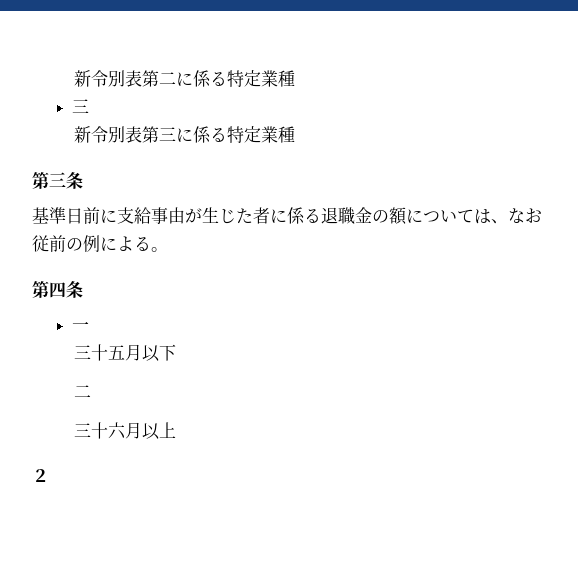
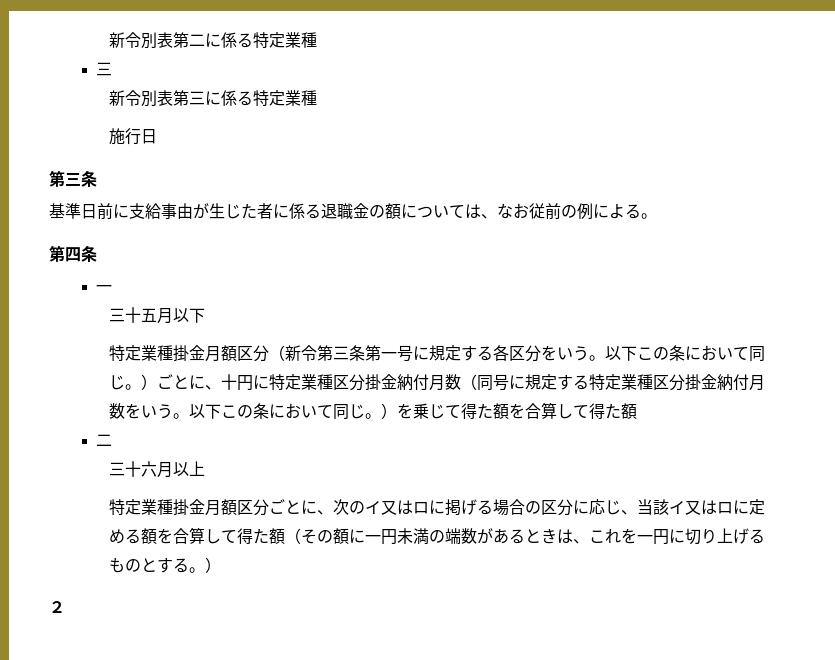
(296, 134) none -> [108,128,157,145] // 施行日
[74,385,92,398] [74,422,177,440] 二 // 三十六月以上 -> [108,345,765,362] [108,374,765,391] [108,402,637,420] [96,434,113,446] [108,461,205,478] [108,499,765,516] [108,527,765,545] [108,557,221,573] 特定業種掛金月額区分（新令第三条第一号に規定する各区分をいう。以下この条において同じ。）ごとに、十円に特定業種区分掛金納付月数（同号に規定する特定業種区分掛金納付月数をいう。以下この条において同じ。）を乗じて得た額を合算して得た額 // 二 // 三十六月以上 // 特定業種掛金月額区分ごとに、次のイ又はロに掲げる場合の区分に応じ、当該イ又はロに定める額を合算して得た額（その額に一円未満の端数があるときは、これを一円に切り上げるものとする。）

